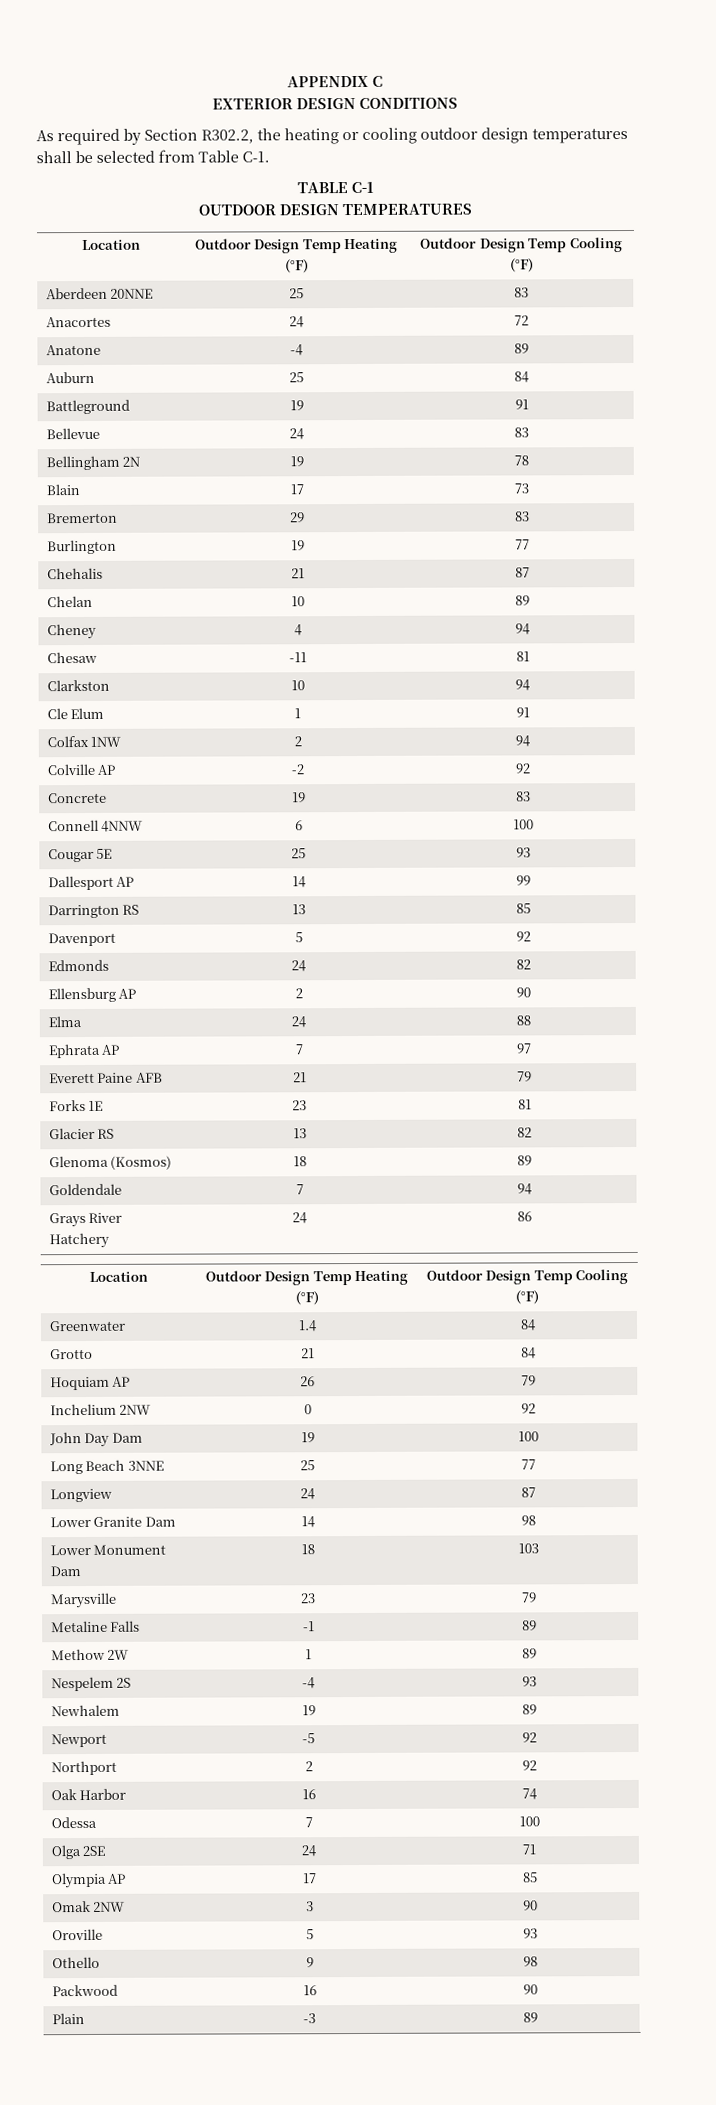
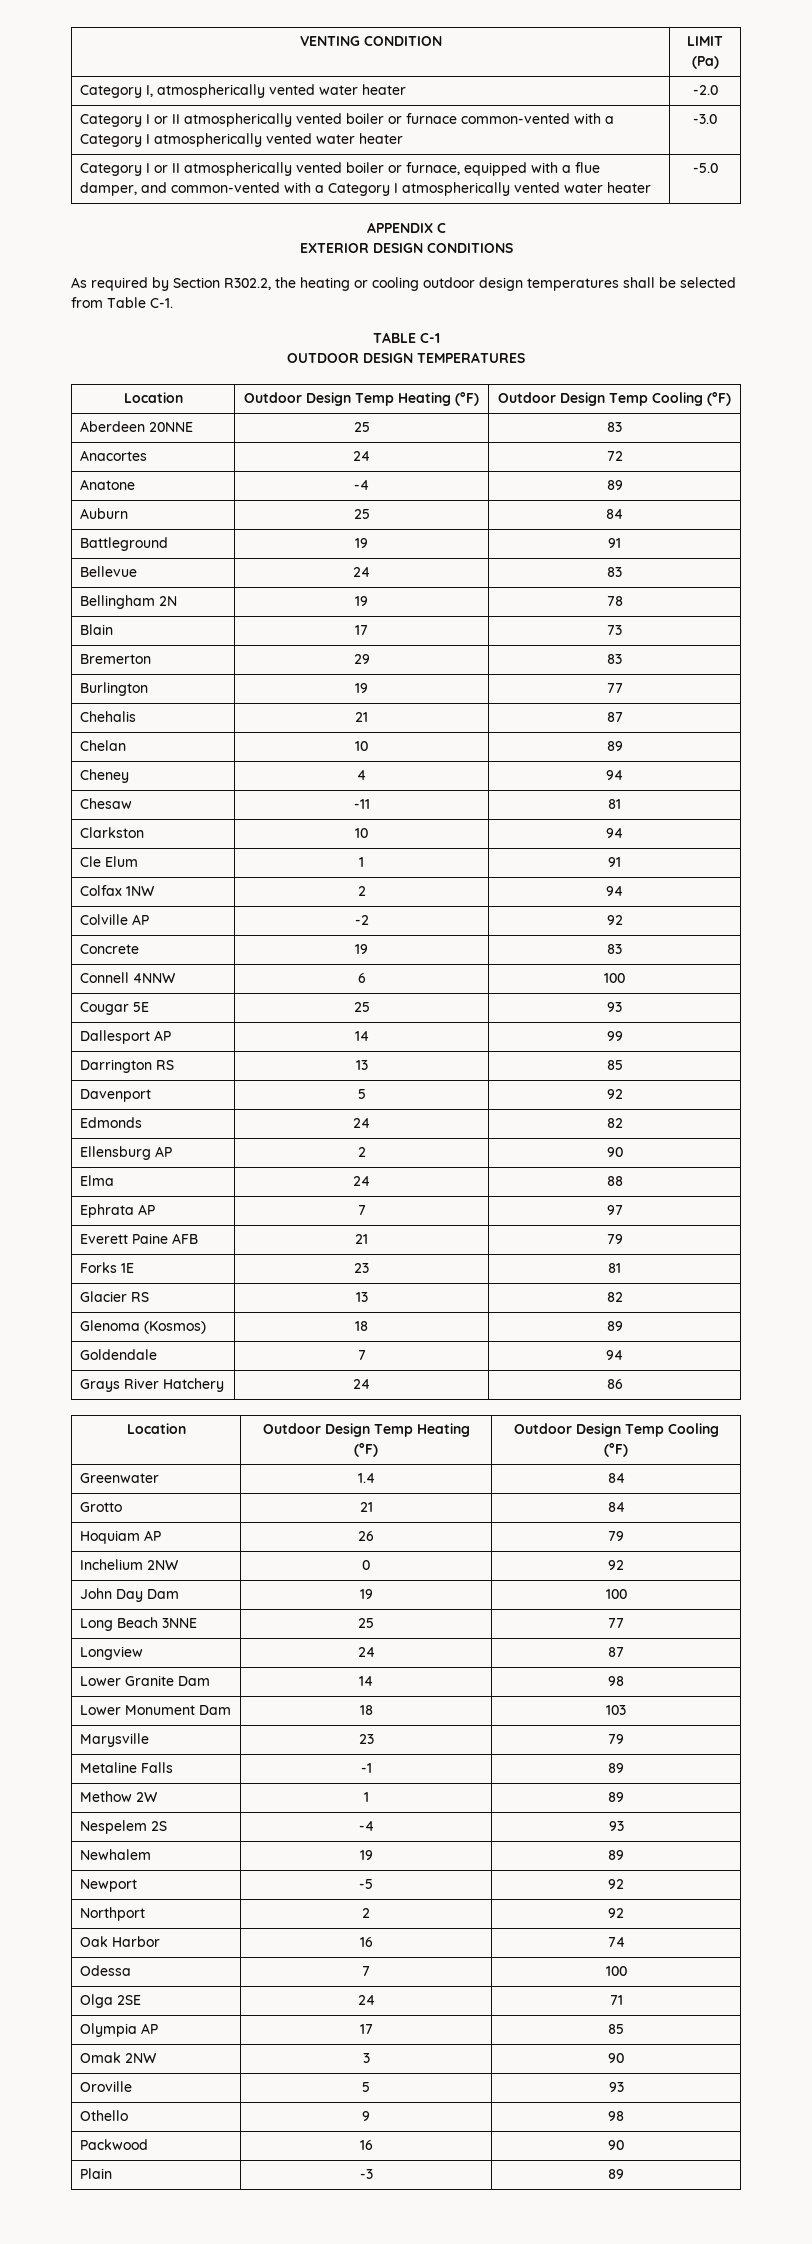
(287, 81) none -> [299,36,442,46] [687,36,723,46] [691,56,719,69] [80,84,407,98] [692,85,718,95] [80,113,615,127] [80,133,404,147] [693,114,717,124] [80,162,601,176] [80,182,652,196] [692,163,718,173] VENTING CONDITION | LIMIT (Pa) // Category I, atmospherically vented water heater | -2.0 // Category I or II atmospherically vented boiler or furnace common-vented with a Category I atmospherically vented water heater | -3.0 // Category I or II atmospherically vented boiler or furnace, equipped with a flue damper, and common-vented with a Category I atmospherically vented water heater | -5.0 //

